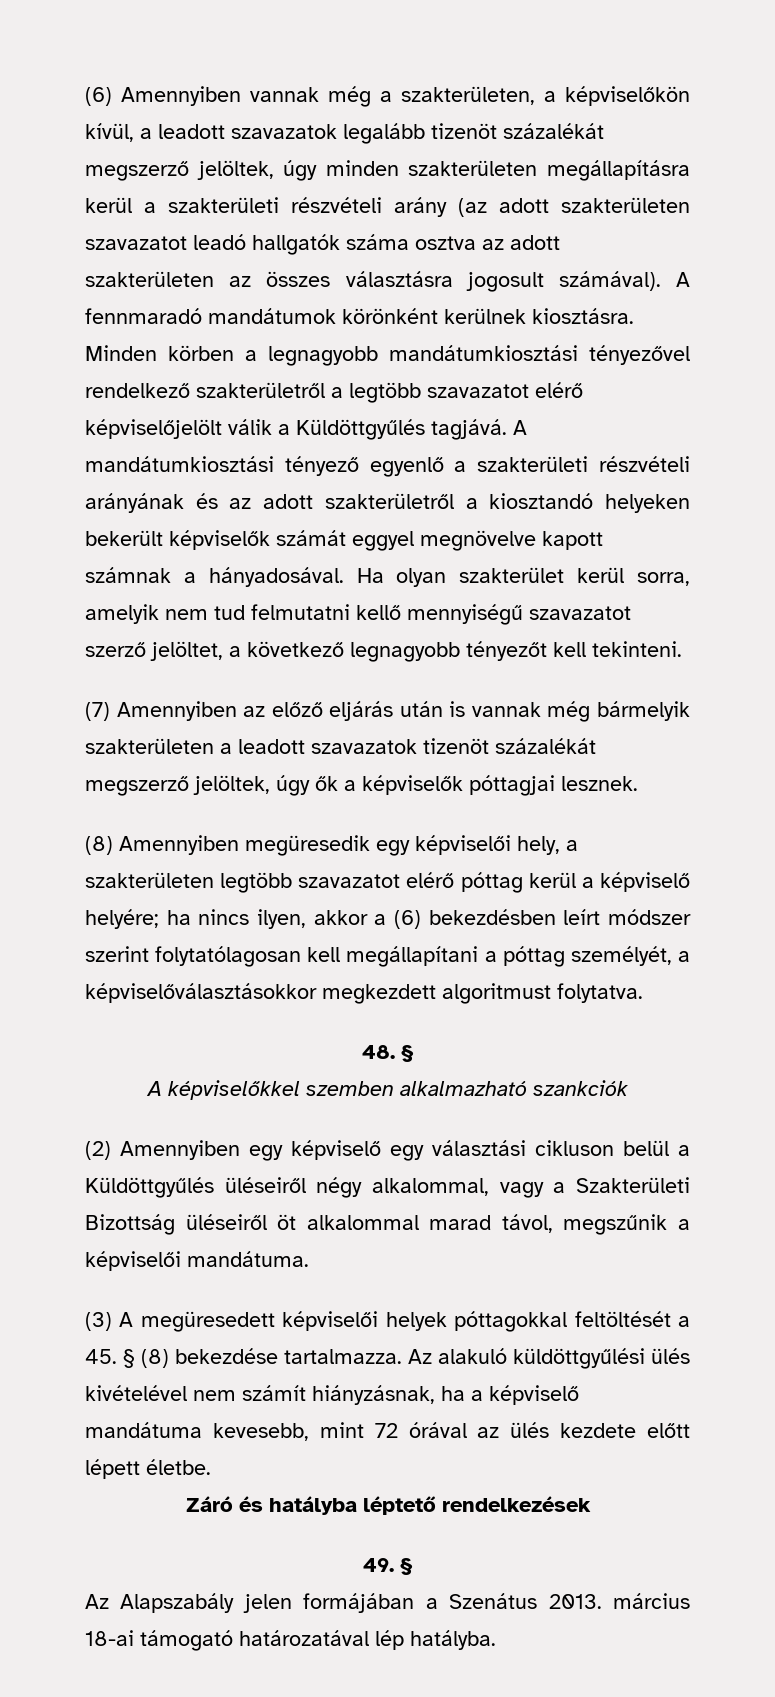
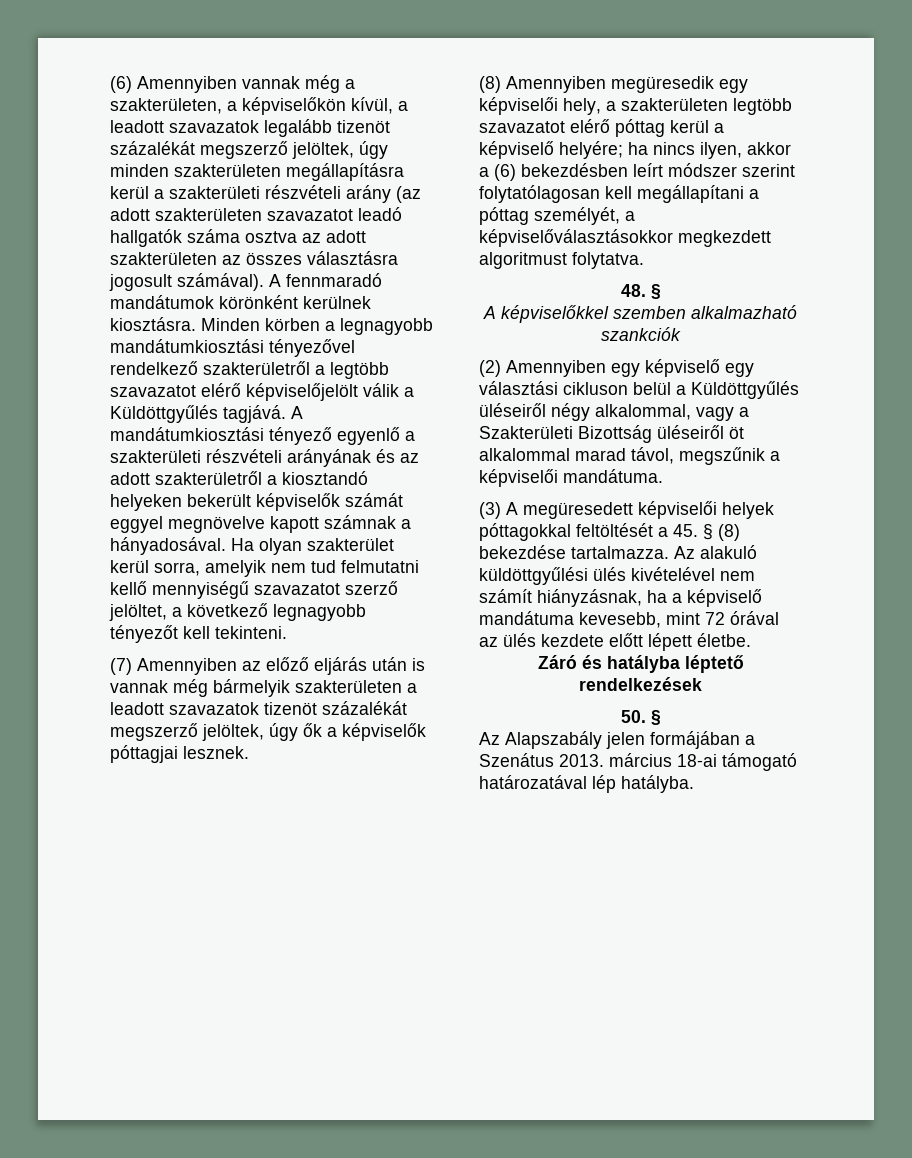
[362,1558,394,1572] 49. -> [620,710,646,723] 50.

